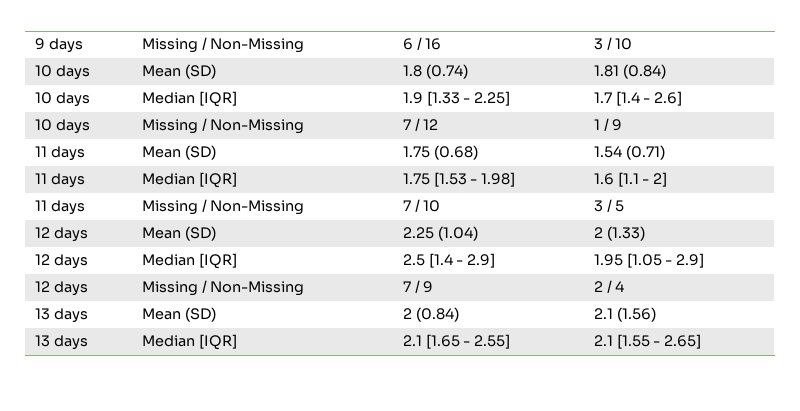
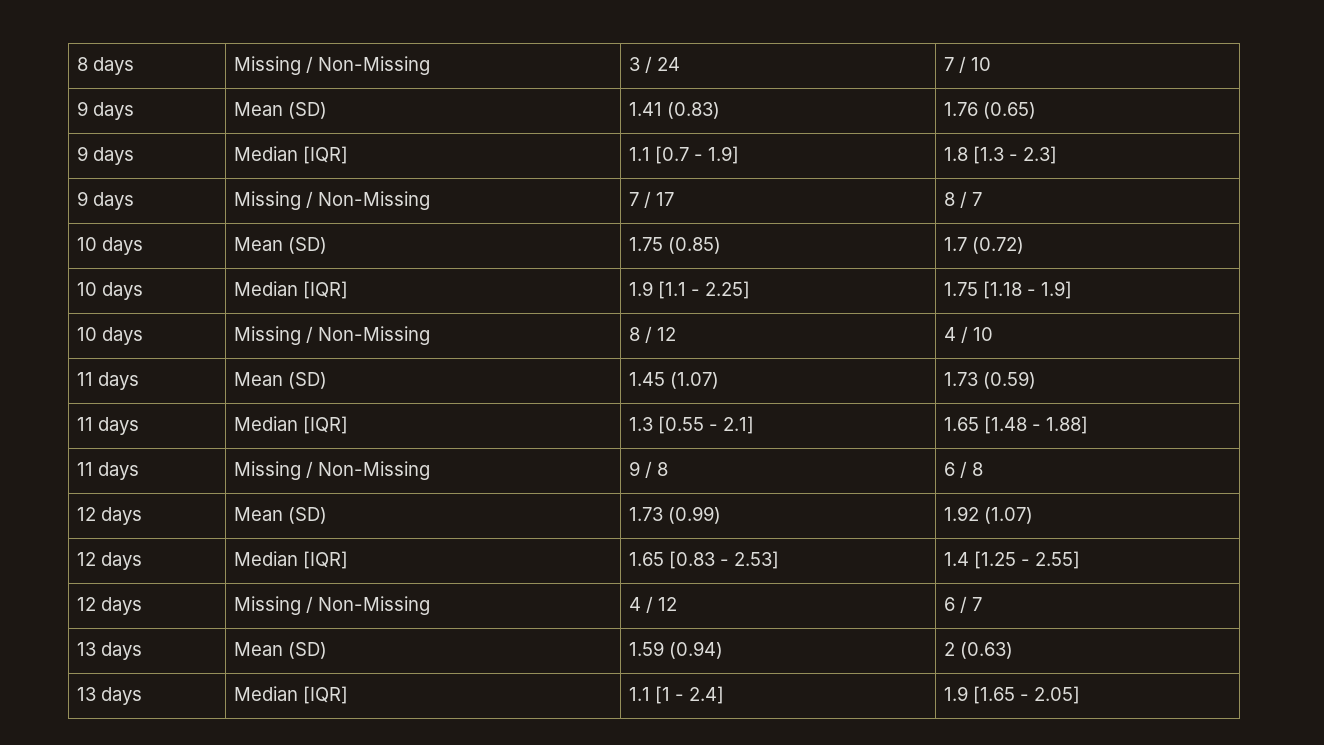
(34, 44) none -> [77,57,135,75] [234,56,431,75] [629,56,681,73] [944,56,992,73] [77,101,135,120] [234,102,328,119] [629,102,721,119] [944,102,1037,119] [77,146,135,165] [234,146,349,164] [629,146,740,164] [944,146,1058,164] 8 days | Missing / Non-Missing | 3 / 24 | 7 / 10 // 9 days | Mean (SD) | 1.41 (0.83) | 1.76 (0.65) // 9 days | Median [IQR] | 1.1 [0.7 - 1.9] | 1.8 [1.3 - 2.3] //
[402,37,442,50] [593,37,633,50] 6 / 16 | 3 / 10 -> [629,191,675,208] [944,191,983,208] 7 / 17 | 8 / 7
[402,64,468,79] [593,64,666,79] 1.8 (0.74) | 1.81 (0.84) -> [629,237,722,254] [944,237,1025,254] 1.75 (0.85) | 1.7 (0.72)
[426,91,460,106] [1.33 -> [658,281,687,299] [1.1
[593,91,683,106] 1.7 [1.4 - 2.6] -> [944,281,1073,299] 1.75 [1.18 - 1.9]
[402,118,439,131] [593,118,623,131] 7 / 12 | 1 / 9 -> [629,326,677,343] [944,326,994,343] 8 / 12 | 4 / 10
[402,145,478,160] [593,145,665,160] 1.75 (0.68) | 1.54 (0.71) -> [629,372,720,389] [944,371,1037,389] 1.45 (1.07) | 1.73 (0.59)
[402,172,516,187] [593,172,668,187] 1.75 [1.53 - 1.98] | 1.6 [1.1 - 2] -> [629,416,755,434] [944,416,1089,434] 1.3 [0.55 - 2.1] | 1.65 [1.48 - 1.88]
[402,199,441,212] [593,199,625,212] 7 / 10 | 3 / 5 -> [629,461,669,478] [944,461,984,478] 9 / 8 | 6 / 8
[402,226,478,241] [593,226,645,241] 2.25 (1.04) | 2 (1.33) -> [629,506,722,524] [944,506,1034,524] 1.73 (0.99) | 1.92 (1.07)
[402,253,496,268] [593,253,705,268] 2.5 [1.4 - 2.9] | 1.95 [1.05 - 2.9] -> [629,551,780,569] [944,551,1081,569] 1.65 [0.83 - 2.53] | 1.4 [1.25 - 2.55]
[402,280,434,293] [593,280,625,293] 7 / 9 | 2 / 4 -> [629,596,678,613] [944,596,983,613] 4 / 12 | 6 / 7
[402,307,459,322] [593,307,656,322] | 2 (0.84) | 2.1 (1.56) -> [629,641,724,659] [944,642,1014,659] | 1.59 (0.94) | 2 (0.63)
[402,334,511,349] [593,334,702,349] 2.1 [1.65 - 2.55] | 2.1 [1.55 - 2.65] -> [629,686,725,704] [944,686,1081,704] 1.1 [1 - 2.4] | 1.9 [1.65 - 2.05]

